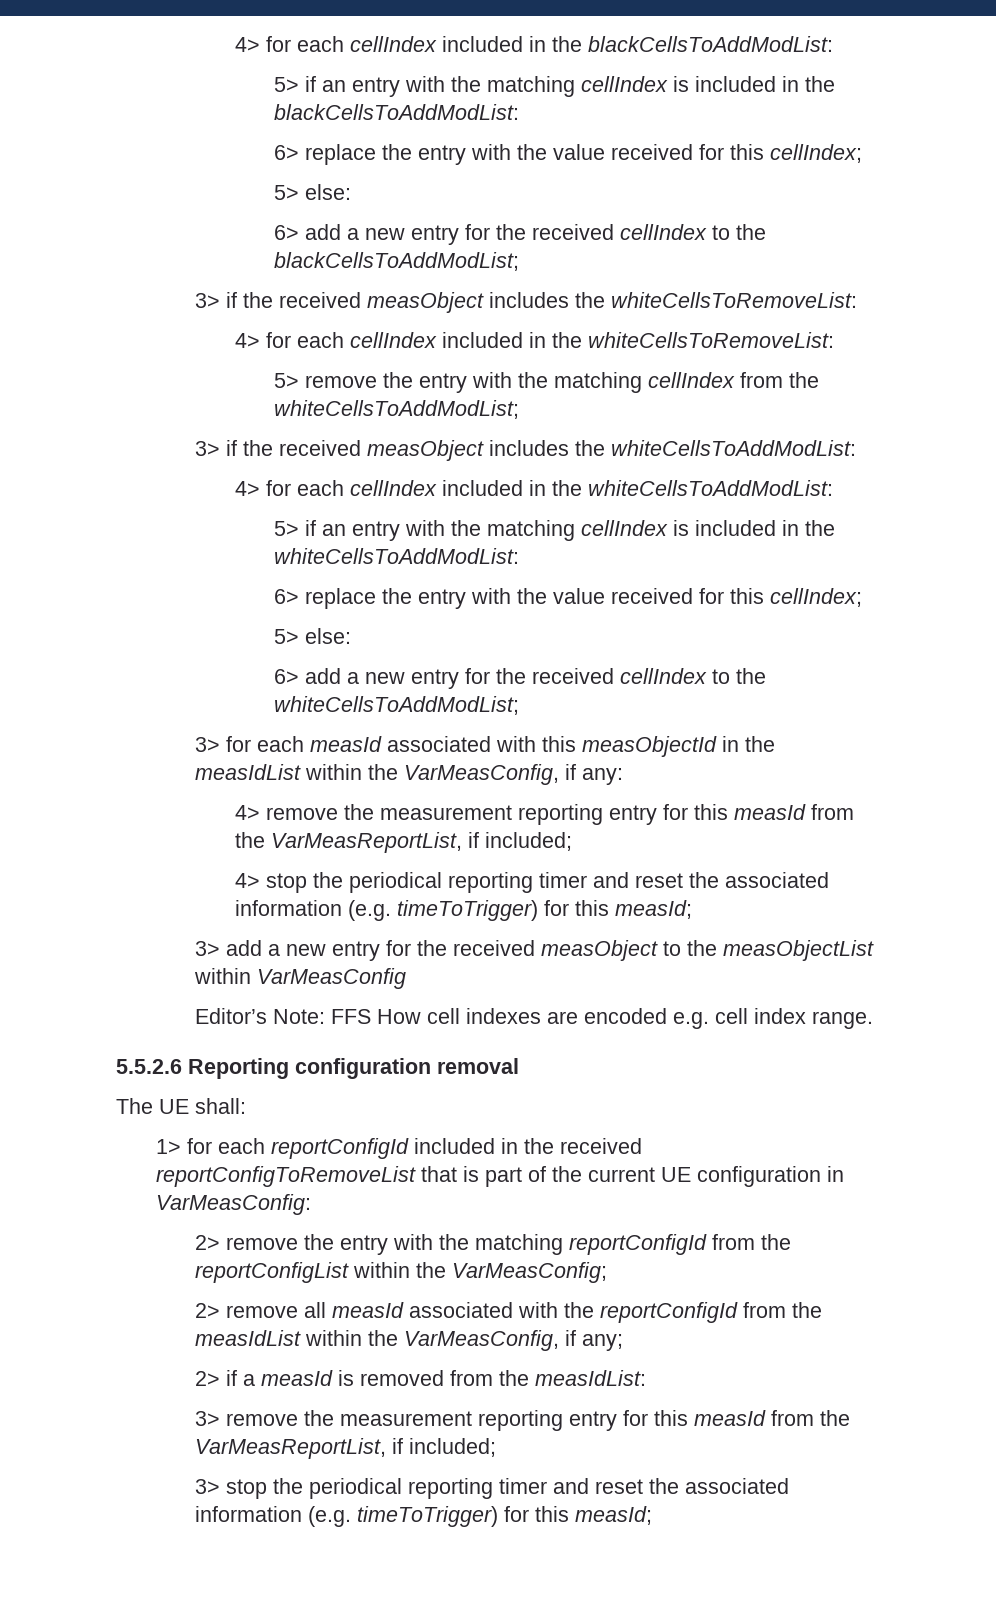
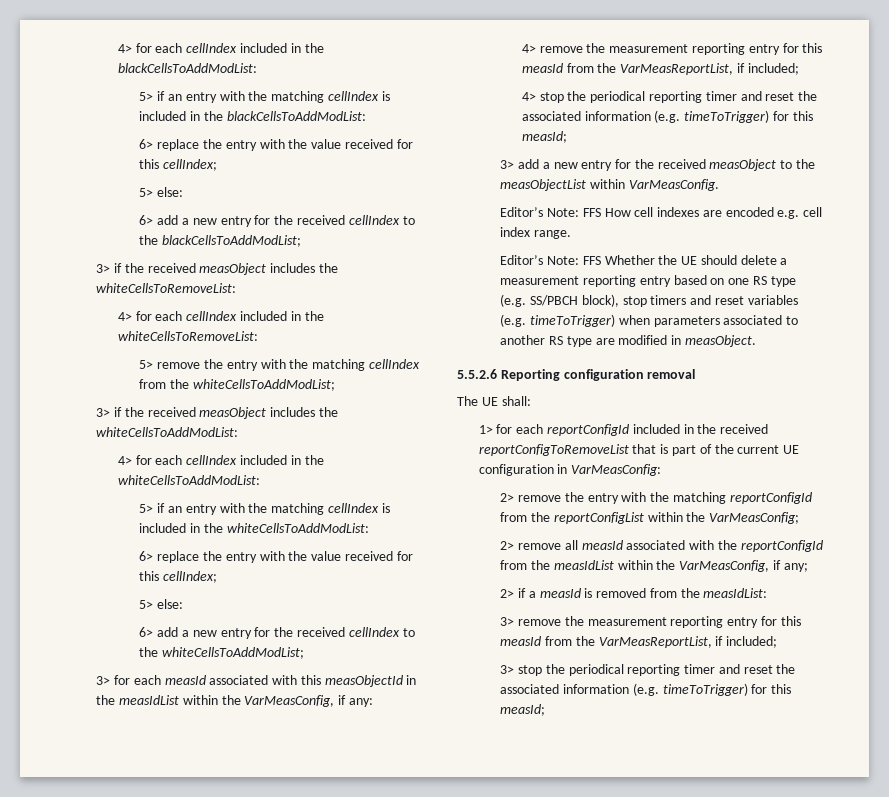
[257,968,407,989] VarMeasConfig -> [628,179,719,191] VarMeasConfig.
(874, 1020) none -> [500,255,788,265] [500,275,796,287] [500,294,798,307] [500,314,799,327] [500,335,756,347] // Editor’s Note: FFS Whether the UE should delete a measurement reporting entry based on one RS type (e.g. SS/PBCH block), stop timers and reset variables (e.g. timeToTrigger) when parameters associated to another RS type are modified in measObject.

